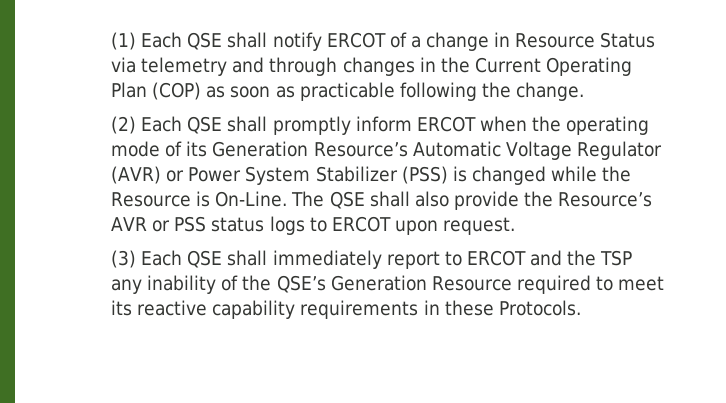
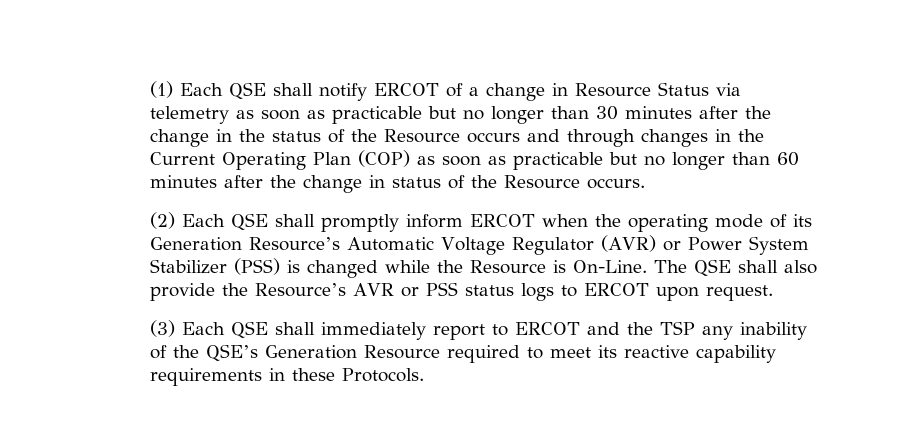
(228, 66) none -> [235,106,771,124] [149,129,520,147] as soon as practicable but no longer than 30 minutes after the change in the status of the Resource occurs
[399,82,585,101] following the change. -> [608,152,799,170] [149,175,645,193] but no longer than 60 minutes after the change in status of the Resource occurs.

